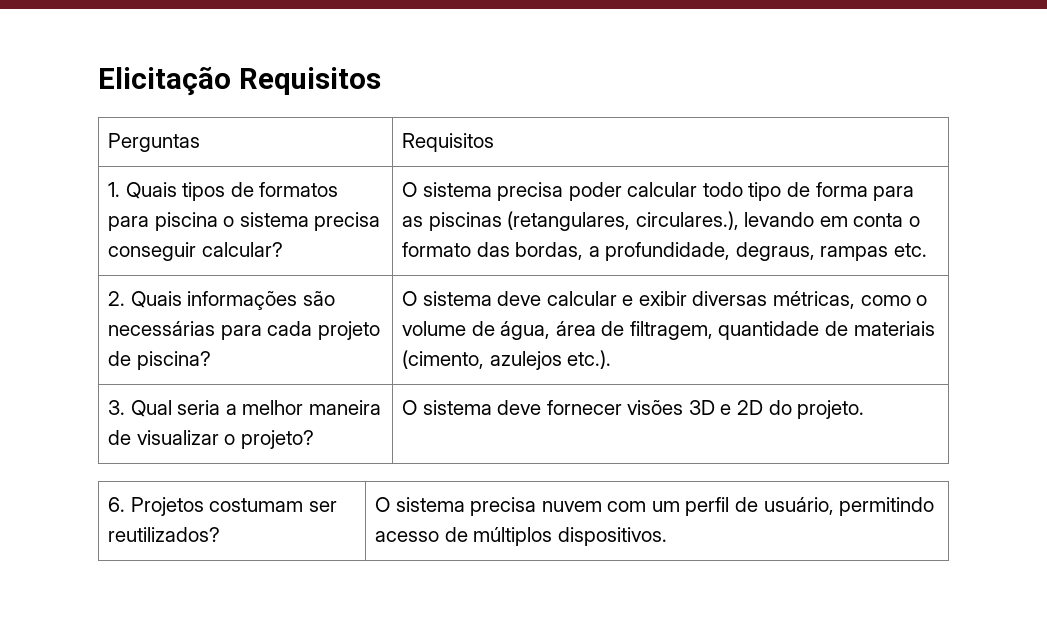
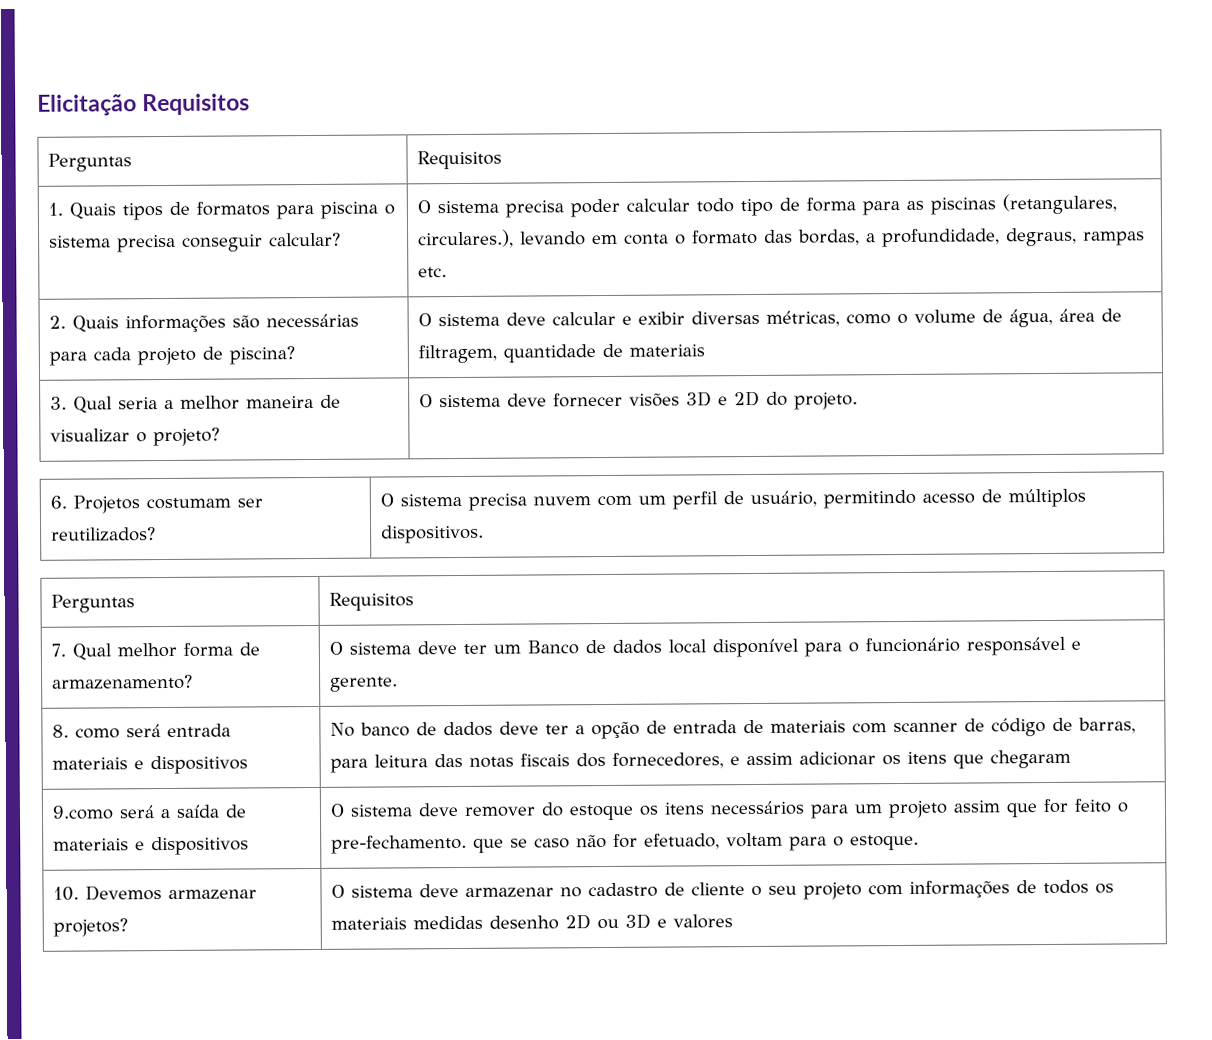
[402,350,612,370] (cimento, azulejos etc.). -> (705, 350) none
(667, 536) none -> [50,594,135,613] [328,592,414,611] [50,642,260,661] [51,674,193,690] [328,636,1081,658] [329,676,398,692] [51,723,231,739] [51,755,248,775] [329,717,1136,740] [329,749,1071,773] [51,804,247,820] [52,836,249,856] [329,798,1129,821] [330,832,919,854] [52,885,257,901] [52,918,128,937] [330,879,1114,900] [330,913,733,930] // Perguntas | Requisitos // 7. Qual melhor forma de armazenamento? | O sistema deve ter um Banco de dados local disponível para o funcionário responsável e gerente. // 8. como será entrada materiais e dispositivos | No banco de dados deve ter a opção de entrada de materiais com scanner de código de barras, para leitura das notas fiscais dos fornecedores, e assim adicionar os itens que chegaram // 9.como será a saída de materiais e dispositivos | O sistema deve remover do estoque os itens necessários para um projeto assim que for feito o pre-fechamento. que se caso não for efetuado, voltam para o estoque. // 10. Devemos armazenar projetos? | O sistema deve armazenar no cadastro de cliente o seu projeto com informações de todos os materiais medidas desenho 2D ou 3D e valores

